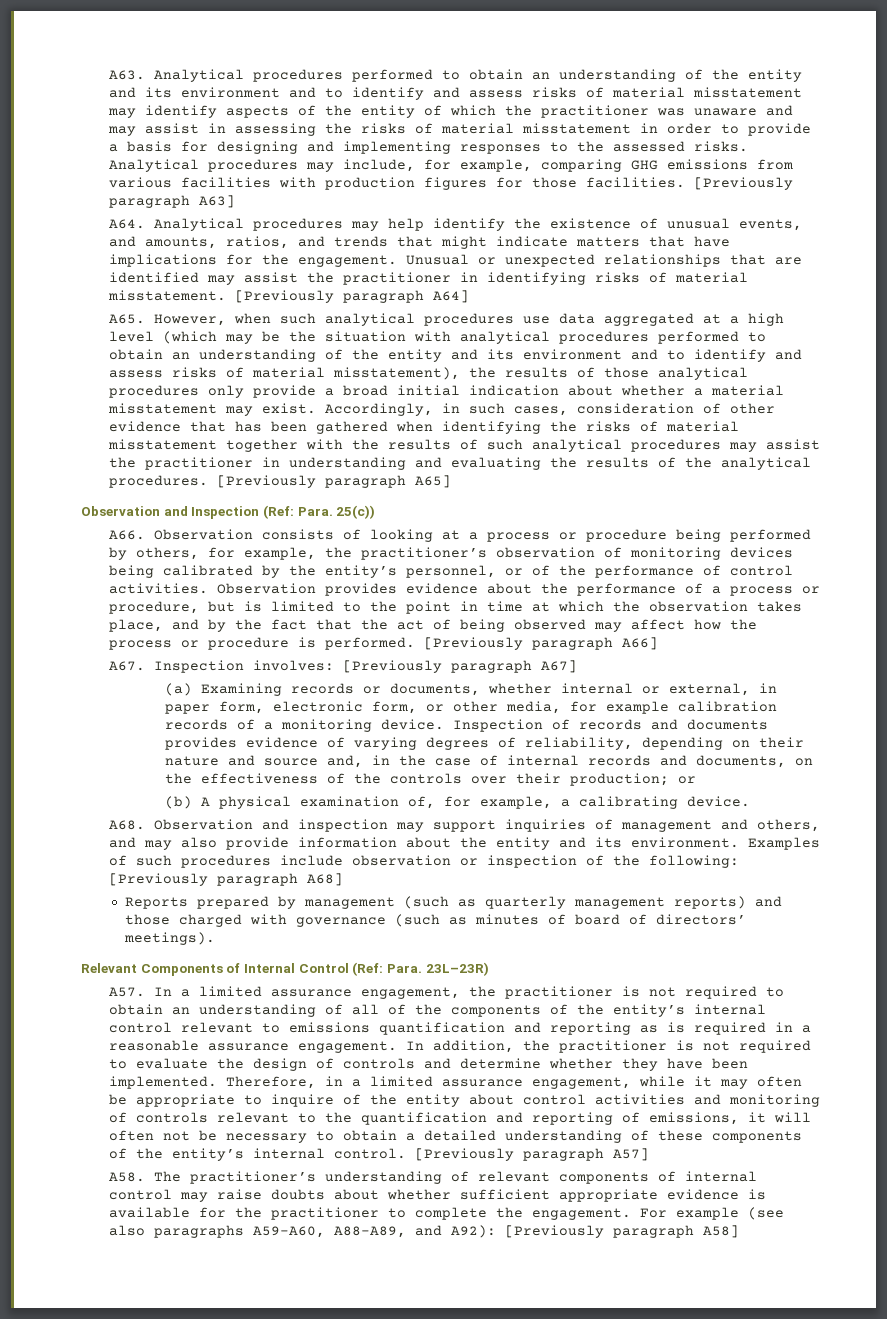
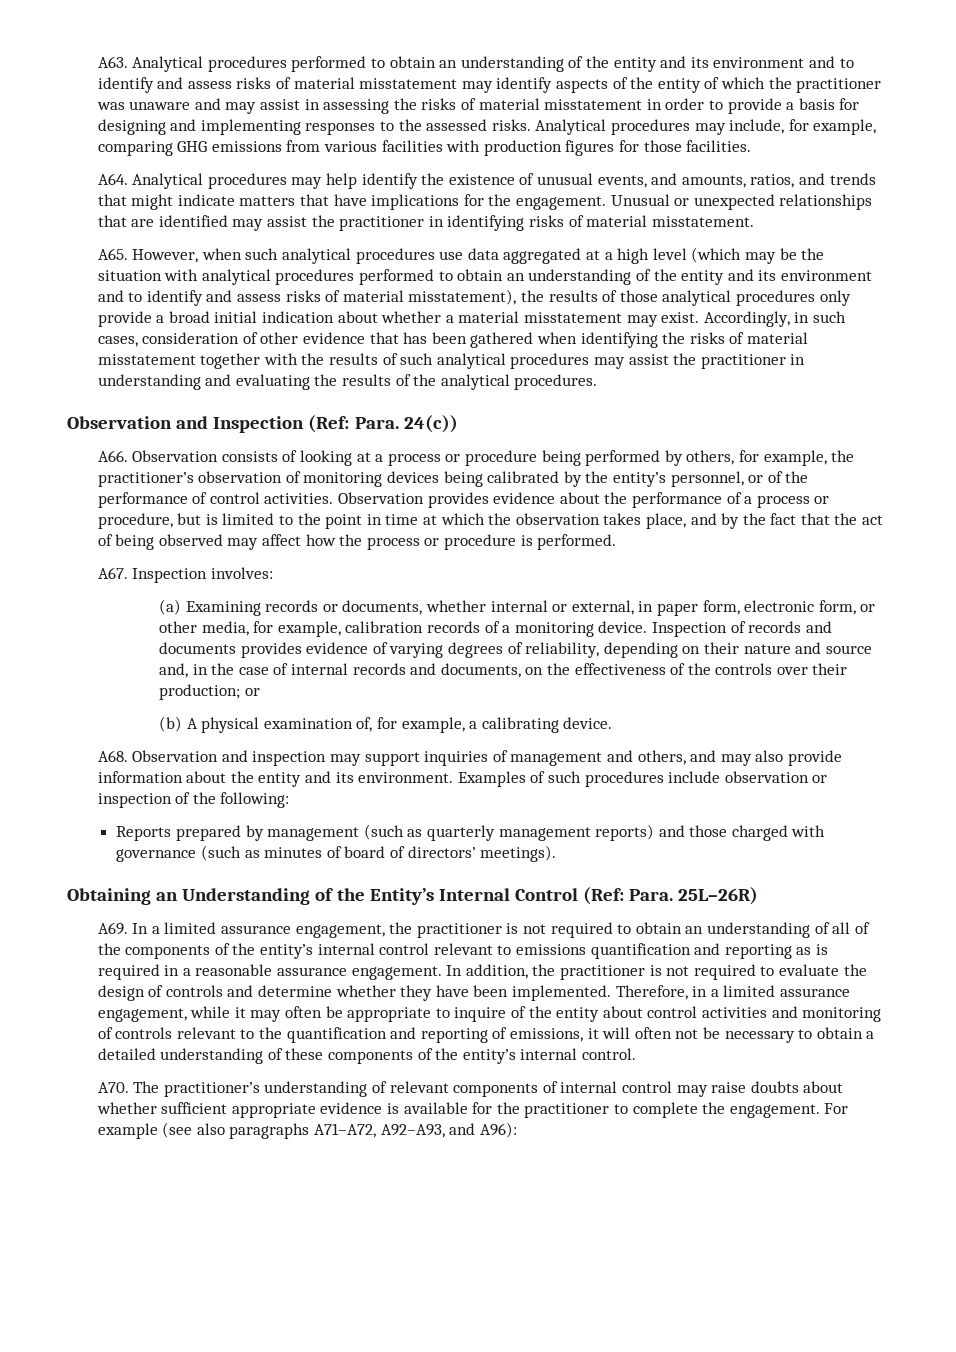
[693,177,793,190] [108,195,235,208] [Previously paragraph A63] -> (752, 146) none
[234,290,469,303] [Previously paragraph A64] -> (754, 221) none
[216,475,451,488] [Previously paragraph A65] -> (598, 382) none
[336,505,376,519] 25(c)) -> [403,415,458,433] 24(c))
[423,637,658,650] [Previously paragraph A66] -> (617, 542) none
[342,660,577,673] [Previously paragraph A67] -> (273, 573) none
[605,701,669,714] example -> [277,621,341,637] example,
[108,873,343,886] [Previously paragraph A68] -> (290, 800) none
[81,963,241,976] Relevant Components of -> [67,888,434,905] Obtaining an Understanding of the Entity’s
[425,962,489,976] [108,987,145,997] 23L–23R) // A57. -> [678,887,759,905] [97,922,128,935] 25L–26R) // A69.
[414,1148,649,1161] [108,1172,145,1182] [Previously paragraph A57] // A58. -> [97,1082,129,1093] // A70.
[252,1225,739,1238] A59–A60, A88–A89, and A92): [Previously paragraph A58] -> [314,1122,517,1138] A71–A72, A92–A93, and A96):

